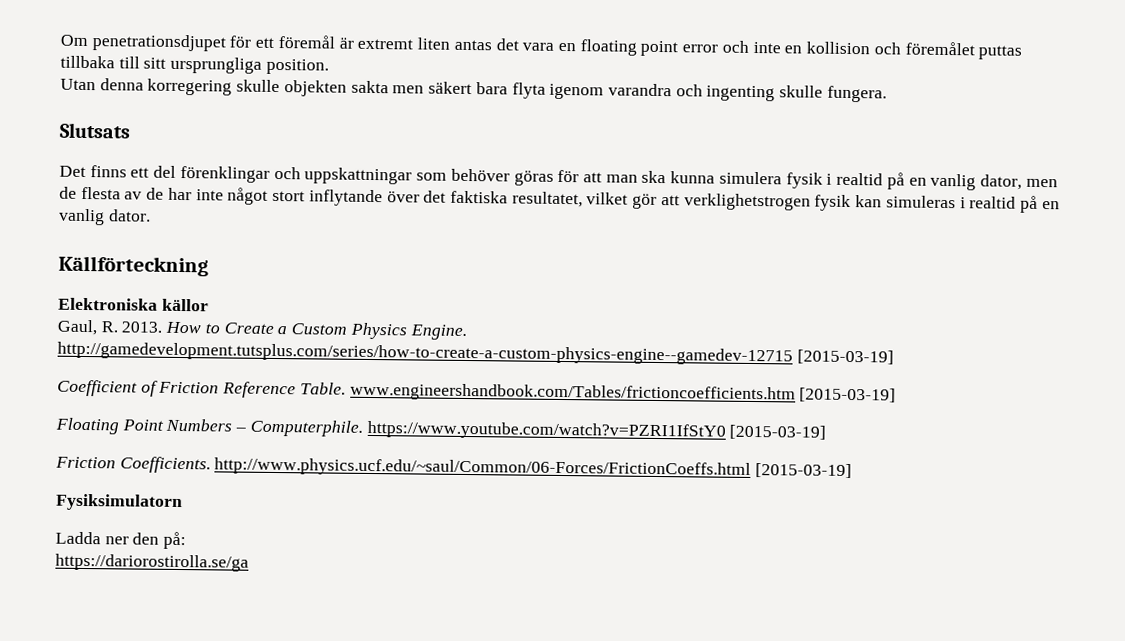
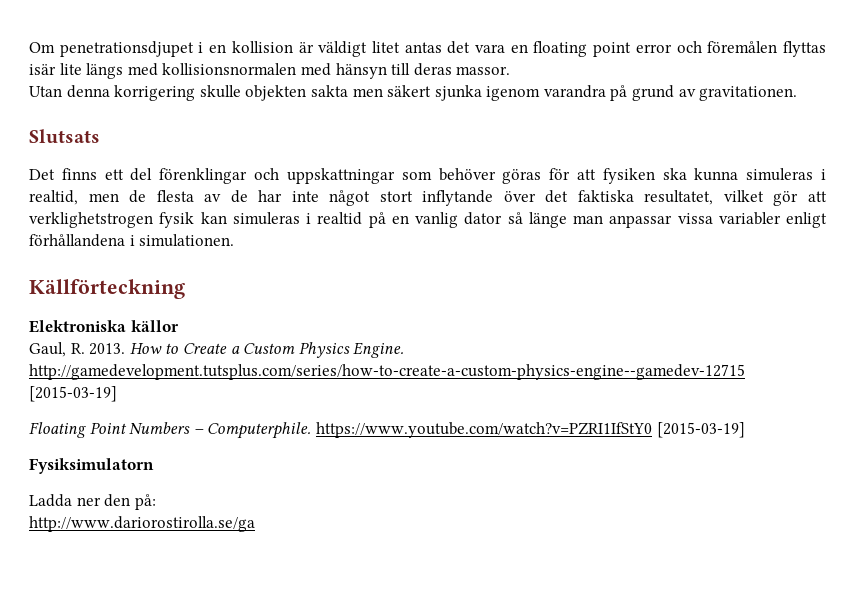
[229,35,451,50] för ett föremål är extremt liten -> [198,41,400,57] i en kollision är väldigt litet
[752,41,1023,60] [60,55,329,75] inte en kollision och föremålet puttas tillbaka till sitt ursprungliga position. -> [707,41,826,57] [29,63,511,79] föremålen flyttas isär lite längs med kollisionsnormalen med hänsyn till deras massor.
[147,78,233,96] korregering -> [114,85,196,101] korrigering
[475,82,887,103] bara flyta igenom varandra och ingenting skulle fungera. -> [434,85,798,101] sjunka igenom varandra på grund av gravitationen.
[605,174,638,183] man -> [602,168,655,184] fysiken
[718,171,1022,191] simulera fysik i realtid på en vanlig dator, -> [746,168,826,181] [29,190,78,205] simuleras i realtid,
[108,209,151,222] dator. -> [464,212,827,228] [29,234,235,247] dator så länge man anpassar vissa variabler enligt förhållandena i simulationen.
[57,379,897,404] // Coefficient of Friction Reference Table. www.engineershandbook.com/Tables/frictioncoefficients.htm [2015-03-19] -> (117, 394) none
[55,456,853,479] // Friction Coefficients. http://www.physics.ucf.edu/~saul/Common/06-Forces/FrictionCoeffs.html [2015-03-19] -> (745, 430) none
[55,553,249,572] https://dariorostirolla.se/ga -> [29,516,255,532] http://www.dariorostirolla.se/ga

